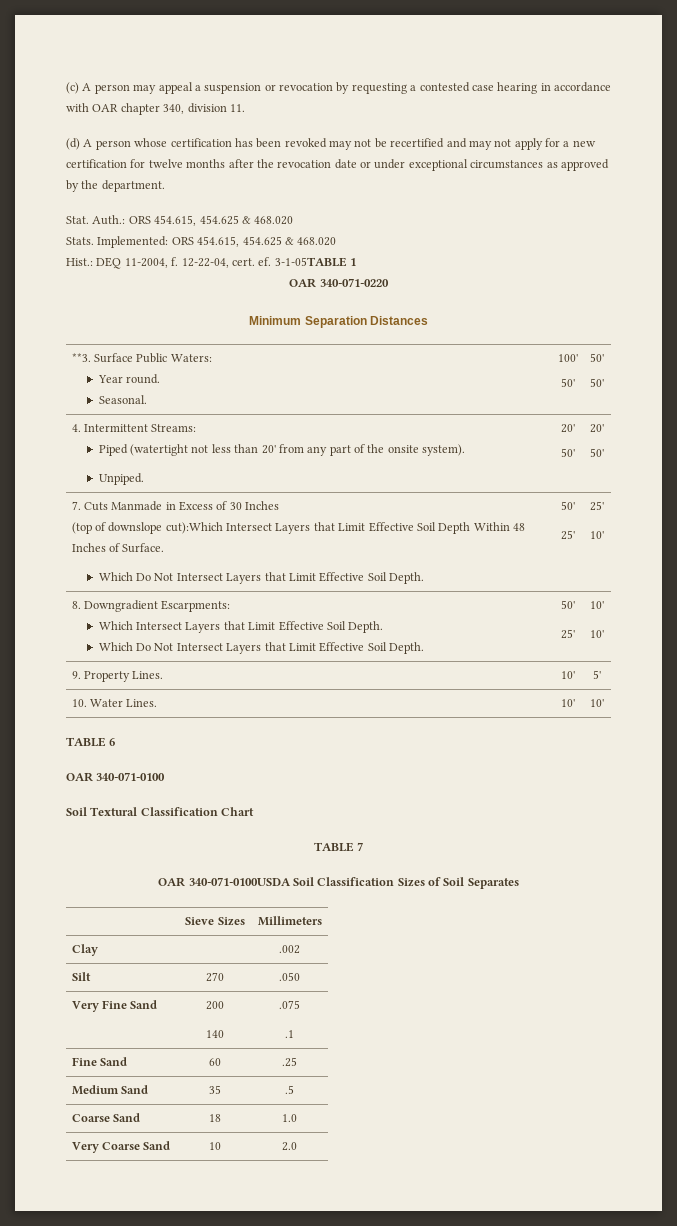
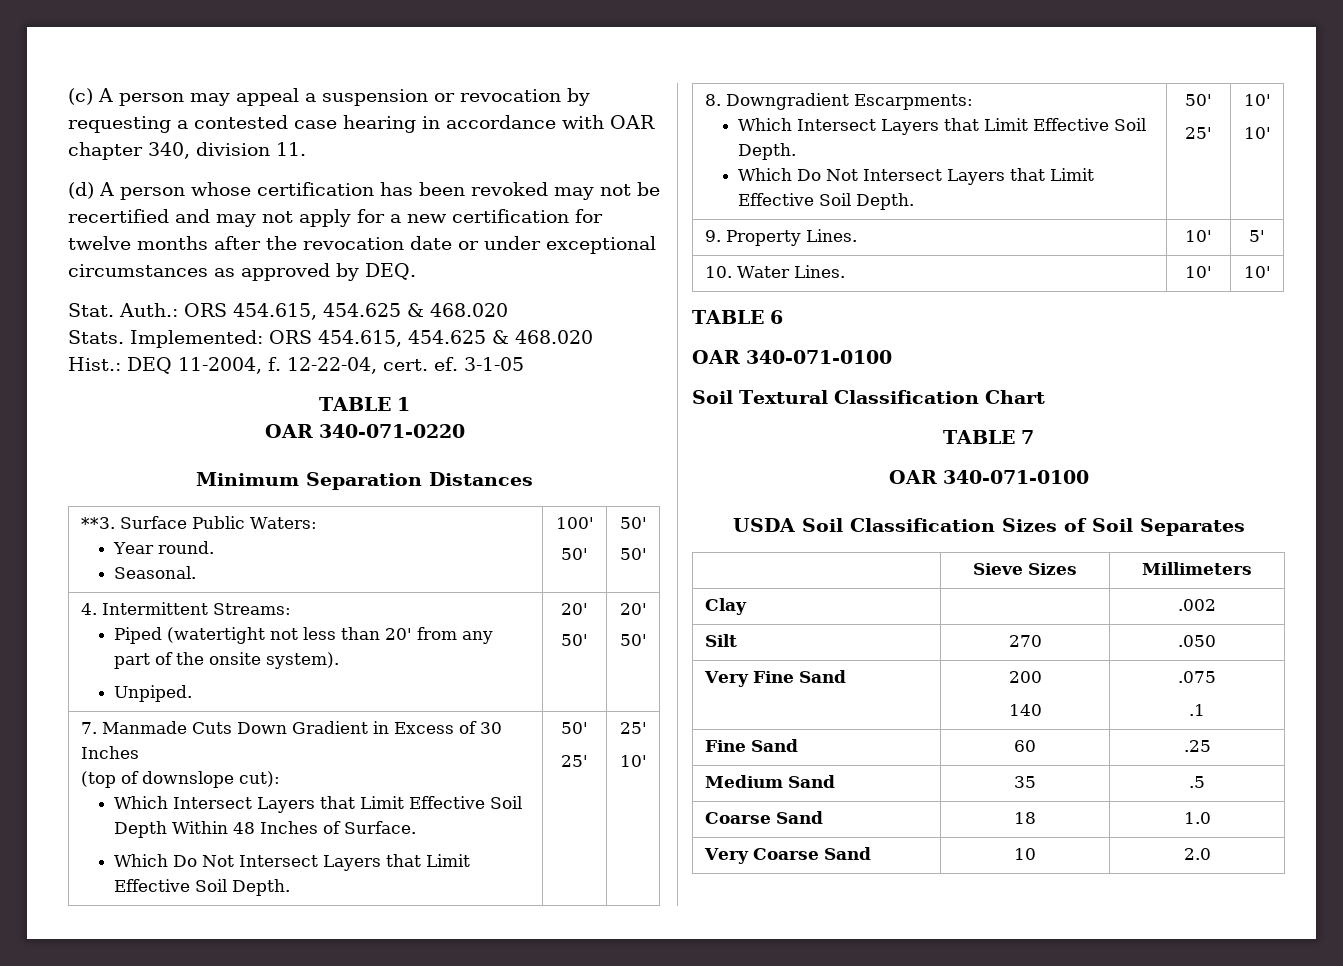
[81,180,165,192] the department. -> [365,263,416,280] DEQ.
[274,257,347,267] 3-1-05TABLE -> [463,357,524,371] [319,397,392,411] 3-1-05 // TABLE
[83,501,163,511] Cuts Manmade -> [101,721,368,734] Manmade Cuts Down Gradient
[165,522,223,534] cut):Which -> [238,771,280,787] [114,796,169,809] cut): // Which
[188,877,291,886] 340-071-0100USDA -> [942,470,1089,484] [732,518,795,532] 340-071-0100 // USDA

